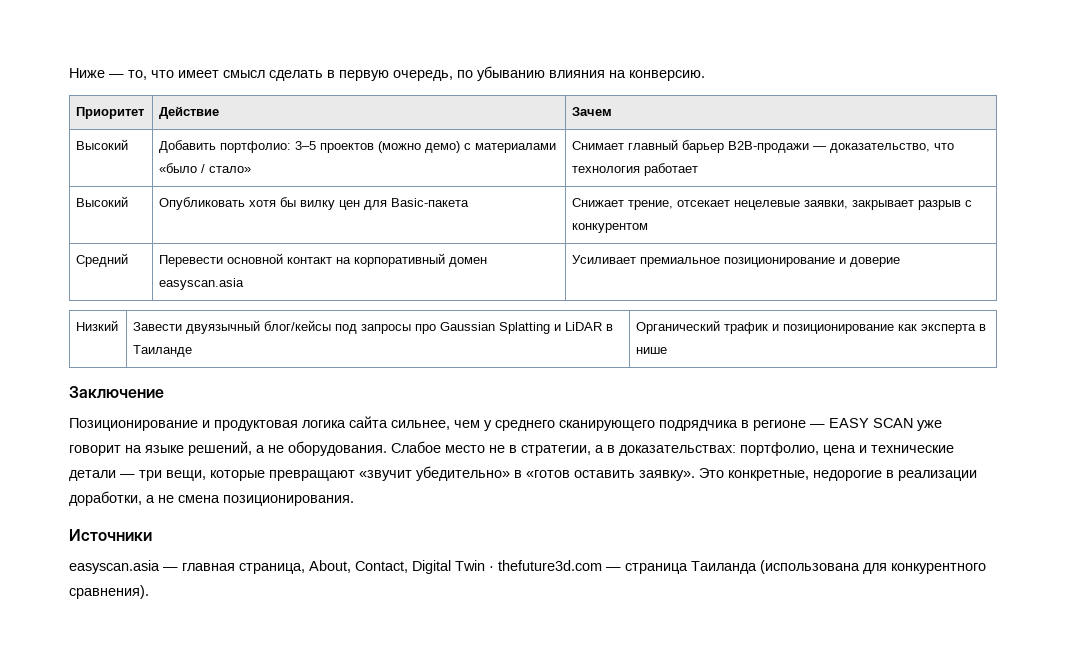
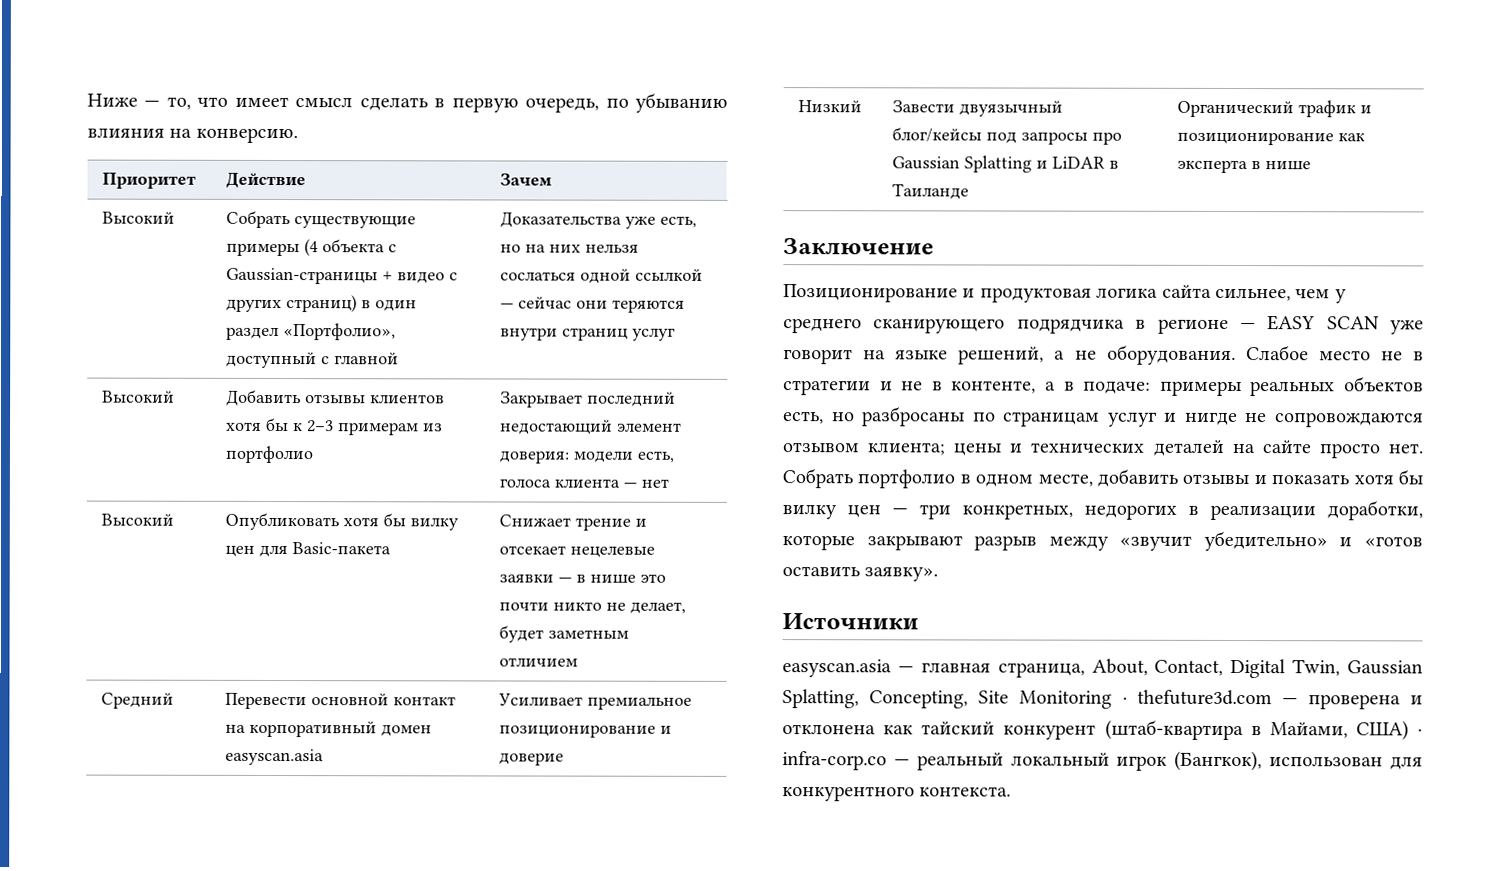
[159,140,557,153] [159,163,252,173] [572,139,955,153] [572,163,699,176] Добавить портфолио: 3–5 проектов (можно демо) с материалами «было / стало» | Снимает главный барьер B2B-продажи — доказательство, что технология работает -> [226,210,417,229] [226,239,398,257] [226,267,459,285] [226,295,418,313] [226,323,397,341] [226,351,400,369] [500,211,698,229] [500,243,640,253] [500,268,704,284] [500,296,686,313] [500,327,677,341] [102,390,176,403] [226,389,446,407] [226,417,444,436] [225,445,314,464] [500,391,677,408] [500,419,683,435] [499,450,675,464] [499,478,670,488] Собрать существующие примеры (4 объекта с Gaussian-страницы + видео с других страниц) в один раздел «Портфолио», доступный с главной | Доказательства уже есть, но на них нельзя сослаться одной ссылкой — сейчас они теряются внутри страниц услуг // Высокий | Добавить отзывы клиентов хотя бы к 2–3 примерам из портфолио | Закрывает последний недостающий элемент доверия: модели есть, голоса клиента — нет
[628,200,973,210] [572,223,649,233] трение, отсекает нецелевые заявки, закрывает разрыв с конкурентом -> [575,517,648,531] [499,545,656,558] [499,573,667,584] [499,601,687,614] [499,625,630,643] [499,657,579,667] трение и отсекает нецелевые заявки — в нише это почти никто не делает, будет заметным отличием
[521,442,954,456] [69,470,355,481] стратегии, а в доказательствах: портфолио, цена и технические детали — три вещи, которые превращают -> [783,376,1424,397] [783,406,1424,428] [782,439,1423,459] [782,468,1423,489] [782,500,1423,521] [782,535,1109,551] стратегии и не в контенте, а в подаче: примеры реальных объектов есть, но разбросаны по страницам услуг и нигде не сопровождаются отзывом клиента; цены и технических деталей на сайте просто нет. Собрать портфолио в одном месте, добавить отзывы и показать хотя бы вилку цен — три конкретных, недорогих в реализации доработки, которые закрывают разрыв между
[514,470,522,478] в -> [1339,537,1353,547] и
[699,468,977,481] [69,491,354,506] Это конкретные, недорогие в реализации доработки, а не смена позиционирования. -> (939, 574) none
[455,560,860,574] Twin · thefuture3d.com — страница Таиланда (использована -> [1292,659,1423,677] [782,689,1423,710] [782,719,1423,741] [782,750,1384,772] Twin, Gaussian Splatting, Concepting, Site Monitoring · thefuture3d.com — проверена и отклонена как тайский конкурент (штаб-квартира в Майами, США) · infra-corp.co — реальный локальный игрок (Бангкок), использован
[69,585,149,599] сравнения). -> [919,786,1012,797] контекста.

